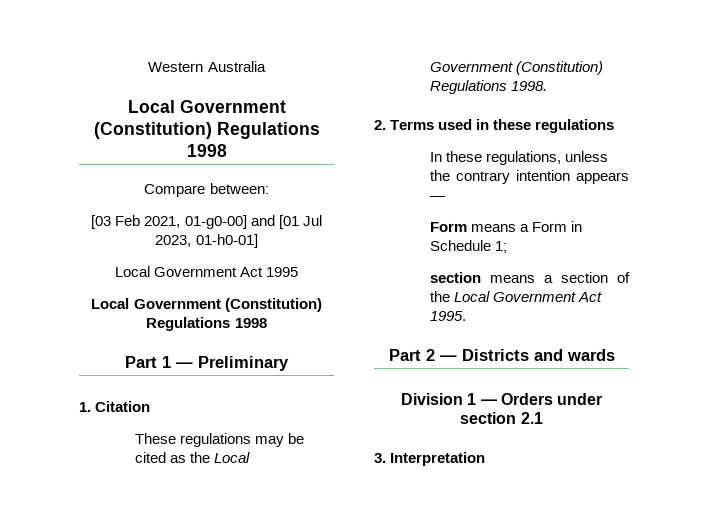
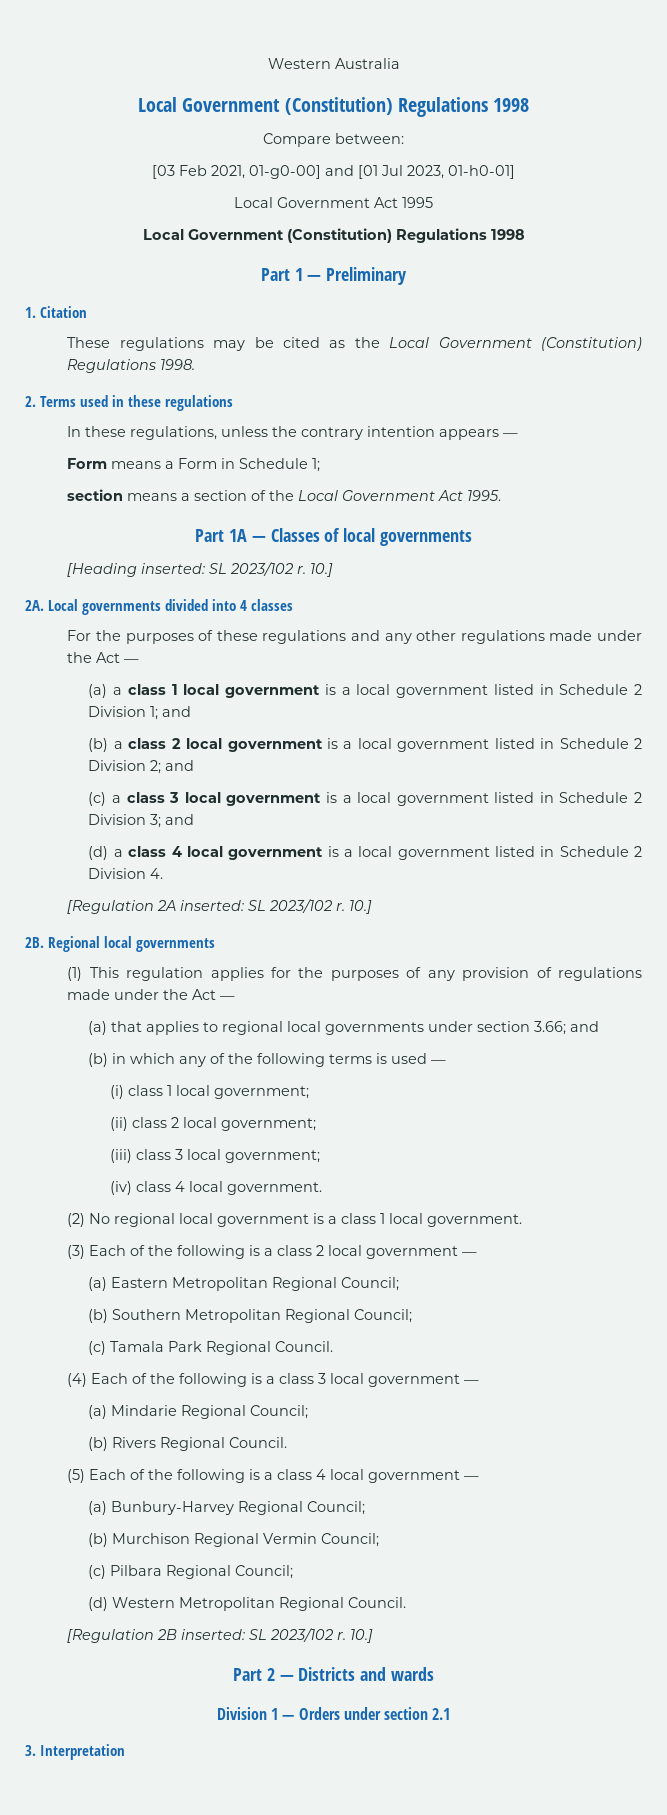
(467, 316) none -> [194,528,473,546] [67,562,334,577] [25,599,293,615] [67,630,642,644] [67,652,140,663] [88,684,643,698] [88,706,192,720] [88,738,643,752] [88,760,195,774] [88,792,642,806] [88,814,195,828] [88,846,642,860] [88,868,164,879] [67,899,373,914] [25,936,215,952] [67,967,642,981] [67,989,236,1000] [88,1021,600,1035] [88,1053,447,1067] [109,1085,309,1099] [109,1117,316,1131] [109,1149,320,1163] [109,1181,322,1195] [67,1213,523,1227] [67,1245,478,1259] [88,1277,400,1291] [88,1309,413,1323] [88,1341,334,1355] [67,1373,480,1387] [88,1405,309,1419] [88,1437,288,1451] [67,1469,480,1483] [88,1501,366,1515] [88,1533,380,1547] [88,1565,294,1579] [88,1597,407,1611] [67,1628,374,1643] // Part 1A — Classes of local governments // [Heading inserted: SL 2023/102 r. 10.] // 2A. Local governments divided into 4 classes // For the purposes of these regulations and any other regulations made under the Act — // (a) a class 1 local government is a local government listed in Schedule 2 Division 1; and // (b) a class 2 local government is a local government listed in Schedule 2 Division 2; and // (c) a class 3 local government is a local government listed in Schedule 2 Division 3; and // (d) a class 4 local government is a local government listed in Schedule 2 Division 4. // [Regulation 2A inserted: SL 2023/102 r. 10.] // 2B. Regional local governments // (1) This regulation applies for the purposes of any provision of regulations made under the Act — // (a) that applies to regional local governments under section 3.66; and // (b) in which any of the following terms is used — // (i) class 1 local government; // (ii) class 2 local government; // (iii) class 3 local government; // (iv) class 4 local government. // (2) No regional local government is a class 1 local government. // (3) Each of the following is a class 2 local government — // (a) Eastern Metropolitan Regional Council; // (b) Southern Metropolitan Regional Council; // (c) Tamala Park Regional Council. // (4) Each of the following is a class 3 local government — // (a) Mindarie Regional Council; // (b) Rivers Regional Council. // (5) Each of the following is a class 4 local government — // (a) Bunbury-Harvey Regional Council; // (b) Murchison Regional Vermin Council; // (c) Pilbara Regional Council; // (d) Western Metropolitan Regional Council. // [Regulation 2B inserted: SL 2023/102 r. 10.]

